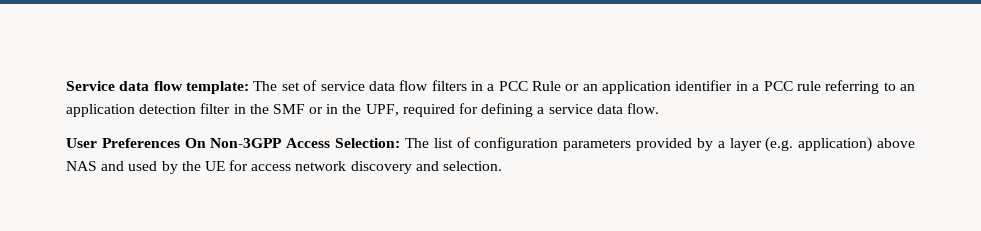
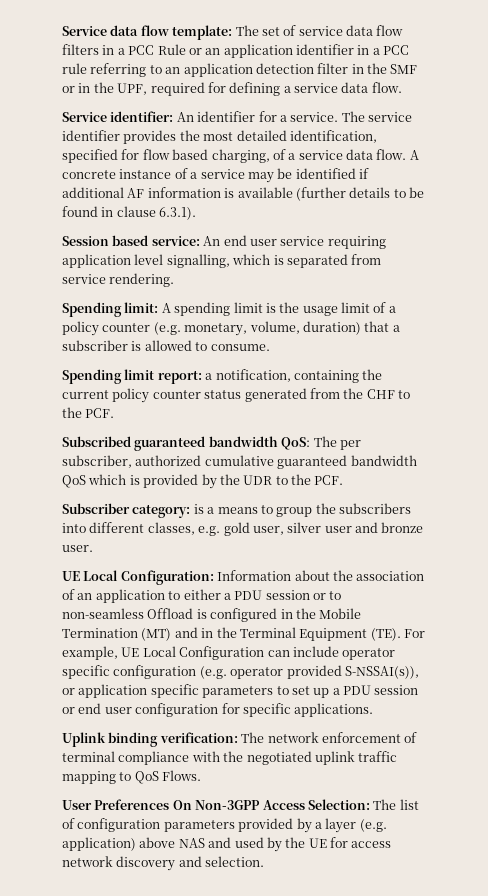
(659, 108) none -> [62,111,412,122] [62,130,377,144] [62,149,419,163] [62,168,369,183] [62,187,424,201] [62,206,197,220] [62,235,386,249] [62,254,382,268] [62,273,175,287] [62,302,396,317] [62,321,400,336] [62,340,270,351] [62,369,383,384] [62,388,410,403] [62,407,115,418] [62,436,361,451] [62,455,417,469] [62,474,344,489] [62,503,411,518] [62,522,424,536] [62,545,93,552] [62,570,425,585] [62,589,342,603] [62,608,362,622] [62,627,425,641] [62,646,396,660] [62,665,419,679] [62,684,419,698] [62,703,374,717] [62,732,418,747] [62,751,398,765] [62,770,202,784] // Service identifier: An identifier for a service. The service identifier provides the most detailed identification, specified for flow based charging, of a service data flow. A concrete instance of a service may be identified if additional AF information is available (further details to be found in clause 6.3.1). // Session based service: An end user service requiring application level signalling, which is separated from service rendering. // Spending limit: A spending limit is the usage limit of a policy counter (e.g. monetary, volume, duration) that a subscriber is allowed to consume. // Spending limit report: a notification, containing the current policy counter status generated from the CHF to the PCF. // Subscribed guaranteed bandwidth QoS: The per subscriber, authorized cumulative guaranteed bandwidth QoS which is provided by the UDR to the PCF. // Subscriber category: is a means to group the subscribers into different classes, e.g. gold user, silver user and bronze user. // UE Local Configuration: Information about the association of an application to either a PDU session or to non-seamless Offload is configured in the Mobile Termination (MT) and in the Terminal Equipment (TE). For example, UE Local Configuration can include operator specific configuration (e.g. operator provided S-NSSAI(s)), or application specific parameters to set up a PDU session or end user configuration for specific applications. // Uplink binding verification: The network enforcement of terminal compliance with the negotiated uplink traffic mapping to QoS Flows.

